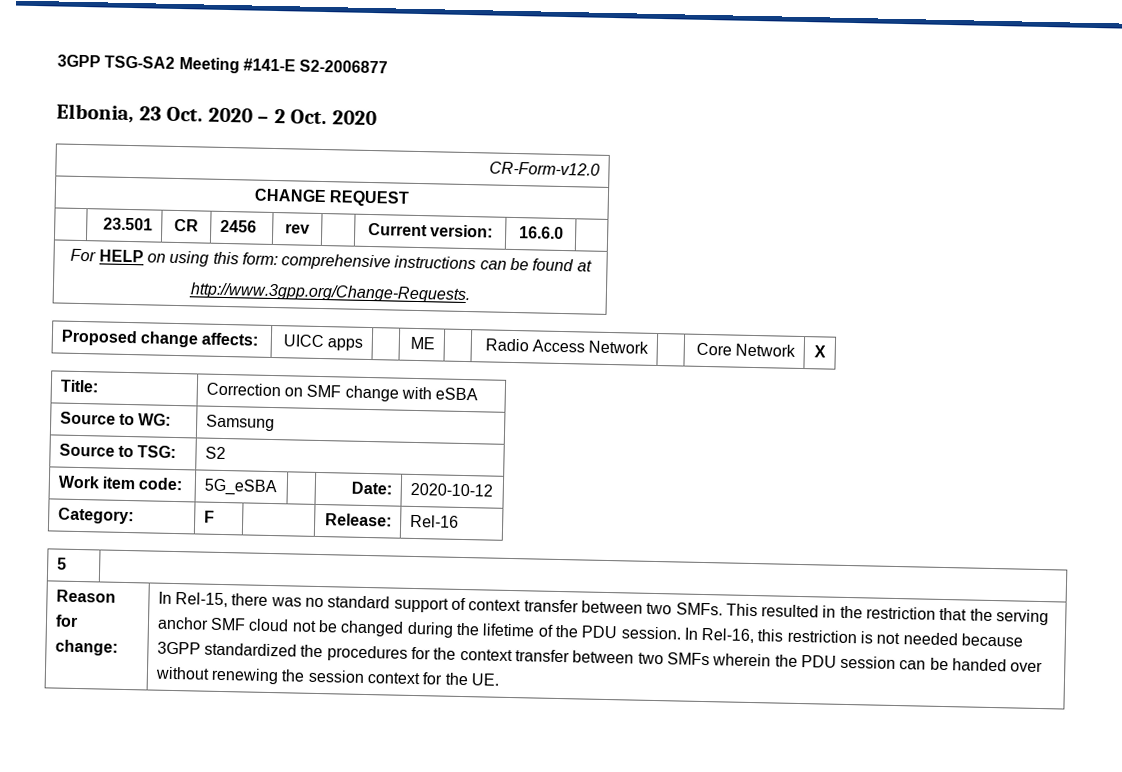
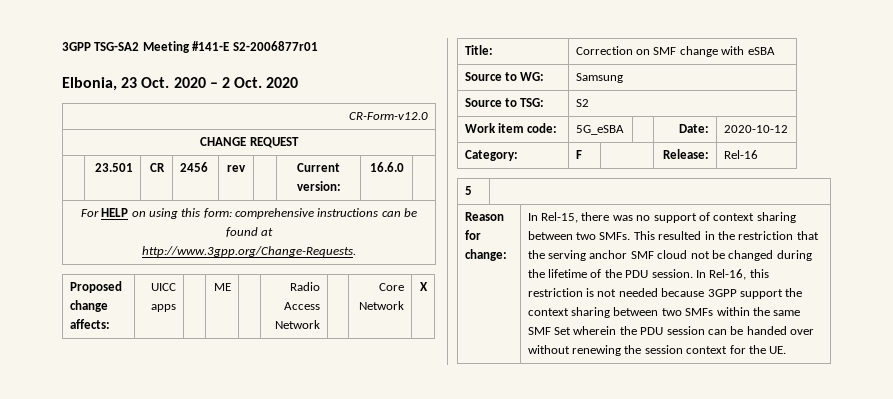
[299,59,389,74] S2-2006877 -> [232,41,318,51] S2-2006877r01
[327,595,391,609] standard -> (651, 218) none
[523,599,579,613] transfer -> [756,212,796,223] sharing
[203,642,431,662] standardized the procedures for -> [739,289,783,299] support
[514,649,570,663] transfer -> [571,307,611,318] sharing
(710, 659) none -> [716,307,801,316] [527,327,572,335] within the same SMF Set

